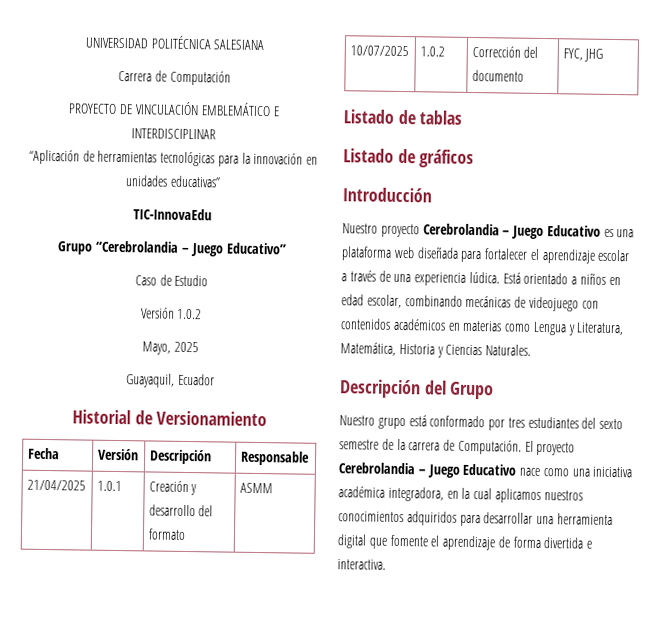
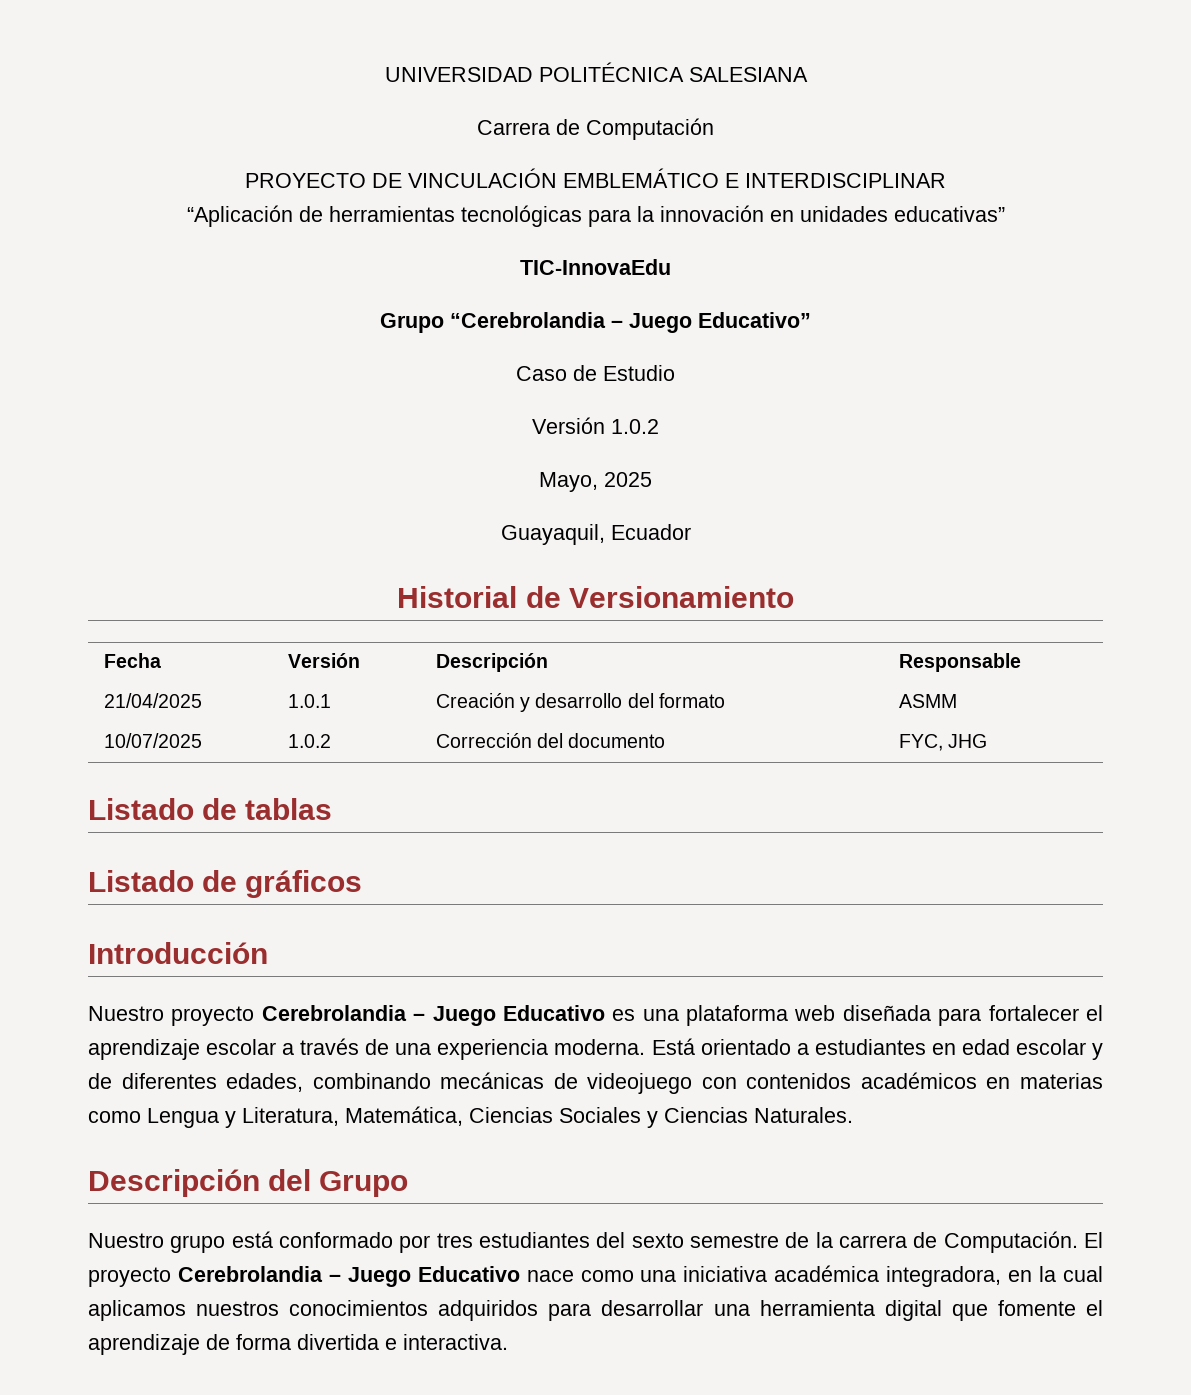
[468,271,500,284] lúdica. -> [554,1039,646,1055] moderna.
[580,272,607,285] niños -> [814,1039,926,1055] estudiantes
[366,294,402,309] escolar, -> [1015,1039,1104,1060] [88,1073,304,1092] escolar y de diferentes edades,
[398,343,435,355] Historia -> [469,1107,641,1123] Ciencias Sociales

